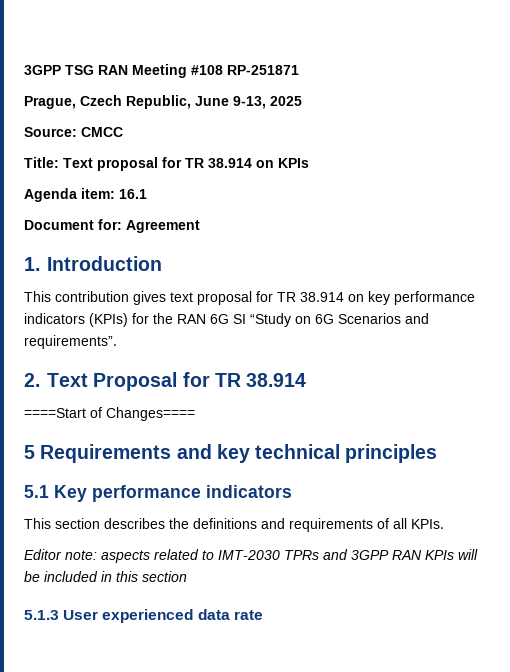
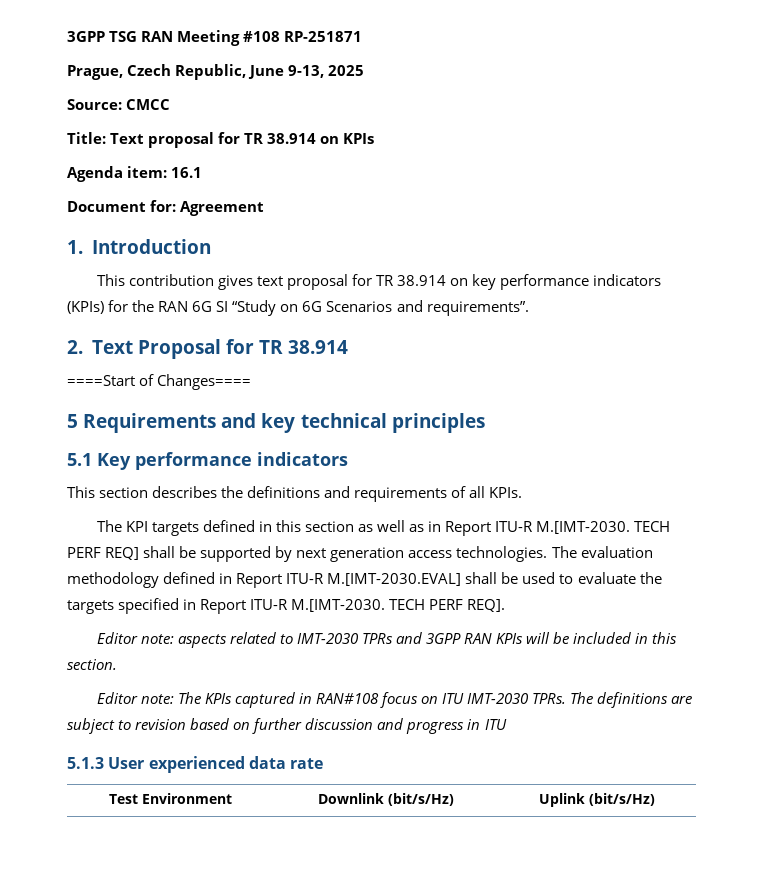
(444, 524) none -> [96,520,671,536] [67,546,653,562] [67,572,662,588] [67,598,506,614] // The KPI targets defined in this section as well as in Report ITU-R M.[IMT-2030. TECH PERF REQ] shall be supported by next generation access technologies. The evaluation methodology defined in Report ITU-R M.[IMT-2030.EVAL] shall be used to evaluate the targets specified in Report ITU-R M.[IMT-2030. TECH PERF REQ].
[142,571,187,582] section -> [67,659,117,670] [96,692,693,708] [67,718,507,734] section. // Editor note: The KPIs captured in RAN#108 focus on ITU IMT-2030 TPRs. The definitions are subject to revision based on further discussion and progress in ITU
(263, 615) none -> [109,793,232,804] [318,793,454,806] [539,793,655,807] // Test Environment | Downlink (bit/s/Hz) | Uplink (bit/s/Hz)

